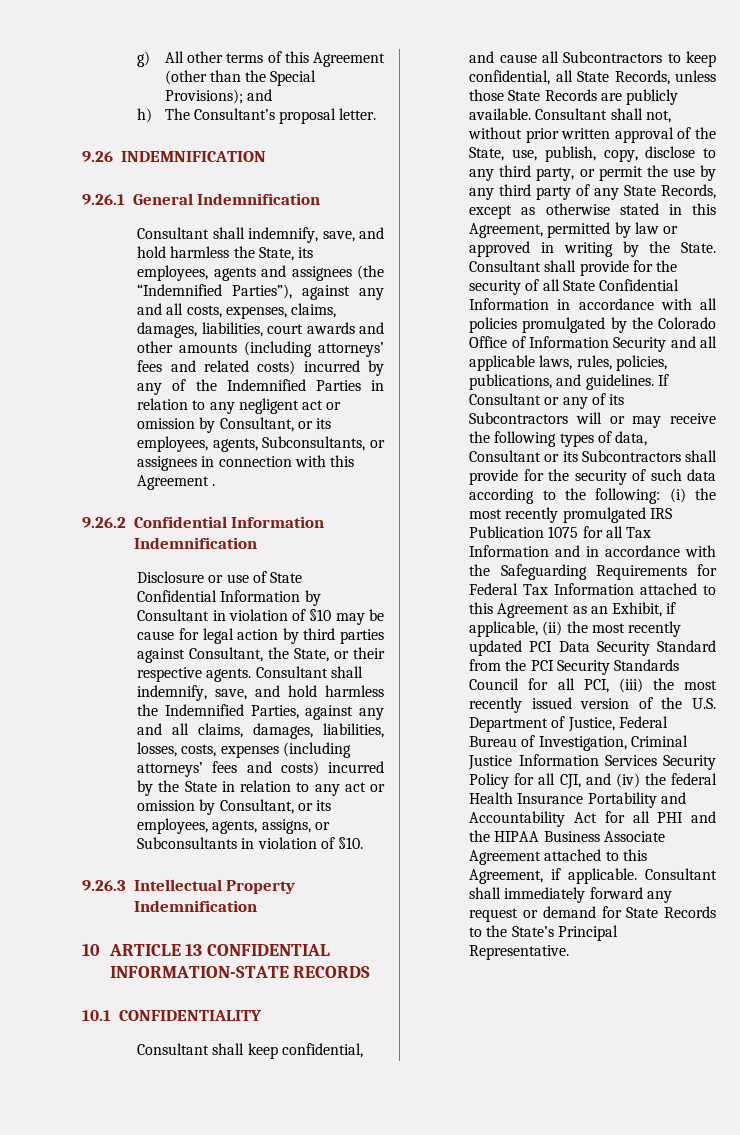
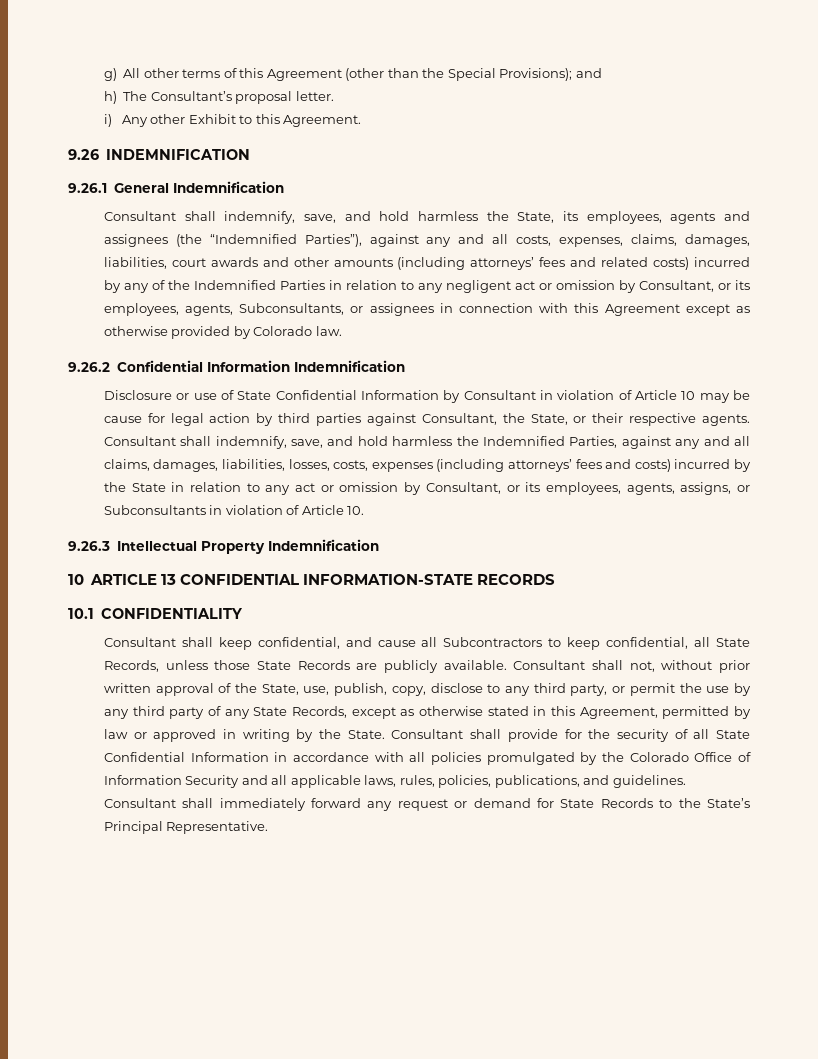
(377, 114) none -> [103,114,362,127] // i) Any other Exhibit to this Agreement.
[212,484,216,486] . -> [685,304,750,316] [103,326,342,339] except as otherwise provided by Colorado law.
[309,609,332,621] §10 -> [634,390,696,400] Article 10
[337,837,363,849] §10. -> [301,505,365,515] Article 10.
[657,374,669,386] [469,393,624,409] [469,412,716,428] [469,431,647,447] [469,450,717,462] [469,469,716,485] [469,488,716,504] [469,507,672,523] [469,526,651,538] [469,545,716,557] [469,564,717,580] [469,583,716,595] [469,602,677,618] [469,621,681,637] [469,640,716,656] [469,659,679,675] [469,678,717,693] [469,697,716,713] [469,716,668,732] [469,735,688,751] [468,754,716,770] [469,773,717,789] [469,792,686,808] [469,811,716,827] [469,830,665,842] [469,849,647,865] [469,868,638,884] If Consultant or any of its Subcontractors will or may receive the following types of data, Consultant or its Subcontractors shall provide for the security of such data according to the following: (i) the most recently promulgated IRS Publication 1075 for all Tax Information and in accordance with the Safeguarding Requirements for Federal Tax Information attached to this Agreement as an Exhibit, if applicable, (ii) the most recently updated PCI Data Security Standard from the PCI Security Standards Council for all PCI, (iii) the most recently issued version of the U.S. Department of Justice, Federal Bureau of Investigation, Criminal Justice Information Services Security Policy for all CJI, and (iv) the federal Health Insurance Portability and Accountability Act for all PHI and the HIPAA Business Associate Agreement attached to this Agreement, if applicable. -> (686, 781) none

